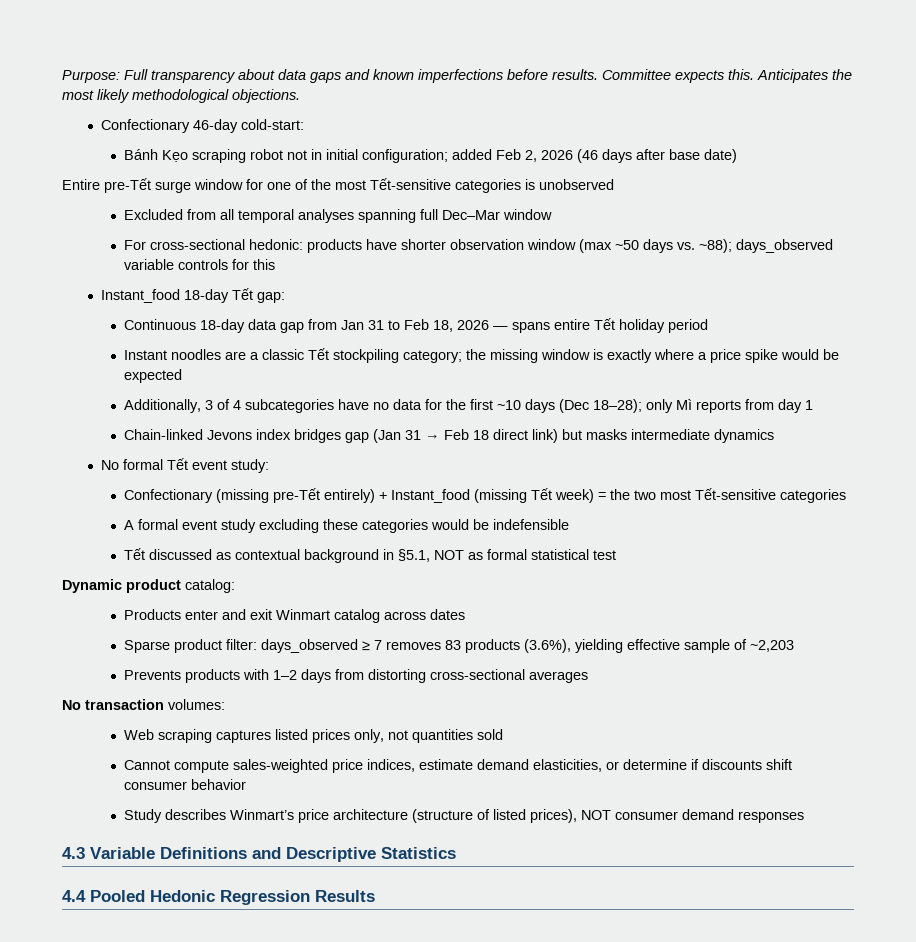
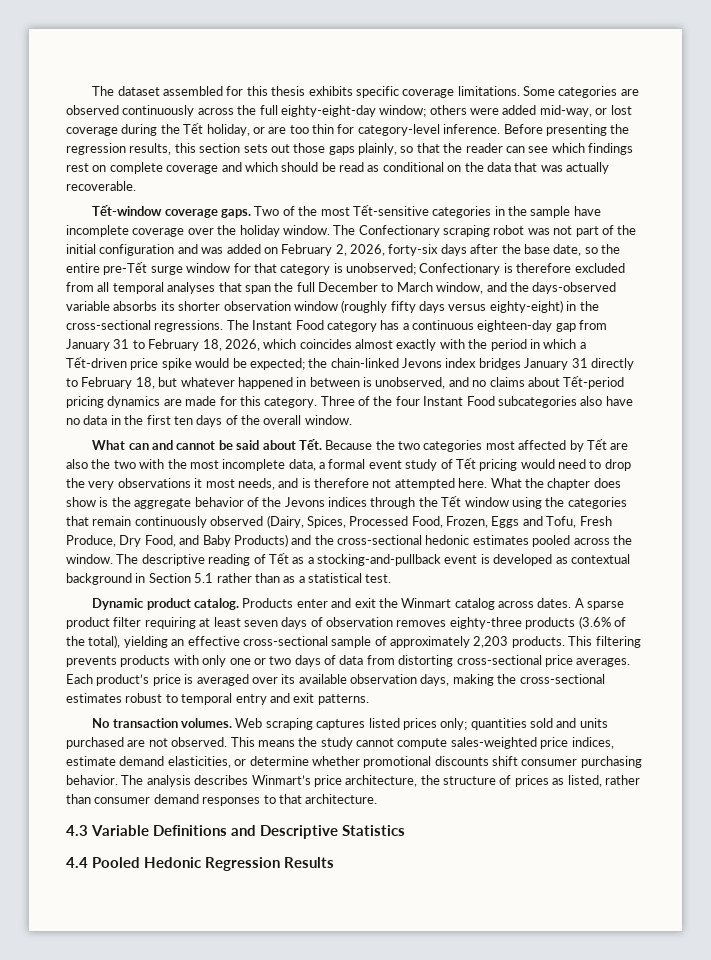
[62,69,852,83] [62,89,300,103] [100,119,304,133] [123,149,737,163] [62,178,291,193] Purpose: Full transparency about data gaps and known imperfections before results. Committee expects this. Anticipates the most likely methodological objections. // Confectionary 46-day cold-start: // Bánh Kẹo scraping robot not in initial configuration; added Feb 2, 2026 (46 days after base date) // Entire pre-Tết surge window for one -> [92,86,639,98] [66,105,632,117] [66,123,630,136] [66,143,633,155] [66,162,609,174] [66,181,136,191] [92,205,280,218] The dataset assembled for this thesis exhibits specific coverage limitations. Some categories are observed continuously across the full eighty-eight-day window; others were added mid-way, or lost coverage during the Tết holiday, or are too thin for category-level inference. Before presenting the regression results, this section sets out those gaps plainly, so that the reader can see which findings rest on complete coverage and which should be read as conditional on the data that was actually recoverable. // Tết-window coverage gaps. Two
[525,179,614,190] [123,209,552,223] [123,239,833,253] [123,259,275,270] [100,288,285,303] [123,319,277,333] is unobserved // Excluded from all temporal analyses spanning full Dec–Mar window // For cross-sectional hedonic: products have shorter observation window (max ~50 days vs. ~88); days_observed variable controls for this // Instant_food 18-day Tết gap: // Continuous 18-day data -> [494,206,601,218] [66,225,637,237] [66,244,620,256] [66,262,625,275] [66,282,617,294] [66,300,599,313] [66,320,553,332] in the sample have incomplete coverage over the holiday window. The Confectionary scraping robot was not part of the initial configuration and was added on February 2, 2026, forty-six days after the base date, so the entire pre-Tết surge window for that category is unobserved; Confectionary is therefore excluded from all temporal analyses that span the full December to March window, and the days-observed variable absorbs its shorter observation window (roughly fifty days versus eighty-eight) in the cross-sectional regressions. The Instant Food category has a continuous eighteen-day
[340,320,364,330] Jan -> [66,339,110,351] January
[403,318,708,333] [123,348,839,363] [123,369,182,383] [123,399,334,413] Feb 18, 2026 — spans entire Tết holiday period // Instant noodles are a classic Tết stockpiling category; the missing window is exactly where a price spike would be expected // Additionally, 3 of 4 subcategories -> [148,339,586,351] [66,357,634,370] [66,376,625,389] [66,396,603,408] February 18, 2026, which coincides almost exactly with the period in which a Tết-driven price spike would be expected; the chain-linked Jevons index bridges January 31 directly to February 18, but whatever happened in between is unobserved, and no claims about Tết-period pricing dynamics are made for this category. Three of the four Instant Food subcategories also
[424,399,442,410] for -> [110,415,121,425] in
[496,399,813,413] [123,429,774,443] [100,458,269,473] [123,488,846,503] [123,519,569,533] [123,548,616,563] ~10 days (Dec 18–28); only Mì reports from day 1 // Chain-linked Jevons index bridges gap (Jan 31 → Feb 18 direct link) but masks intermediate dynamics // No formal Tết event study: // Confectionary (missing pre-Tết entirely) + Instant_food (missing Tết week) = the two most Tết-sensitive categories // A formal event study excluding these categories would be indefensible // Tết discussed as contextual background in §5.1, NOT as formal statistical test -> [173,415,352,427] [92,439,629,452] [66,458,631,471] [66,478,621,490] [66,496,627,509] [66,515,612,528] [66,534,632,547] [66,553,630,566] [66,573,392,585] ten days of the overall window. // What can and cannot be said about Tết. Because the two categories most affected by Tết are also the two with the most incomplete data, a formal event study of Tết pricing would need to drop the very observations it most needs, and is therefore not attempted here. What the chapter does show is the aggregate behavior of the Jevons indices through the Tết window using the categories that remain continuously observed (Dairy, Spices, Processed Food, Frozen, Eggs and Tofu, Fresh Produce, Dry Food, and Baby Products) and the cross-sectional hedonic estimates pooled across the window. The descriptive reading of Tết as a stocking-and-pullback event is developed as contextual background in Section 5.1 rather than as a statistical test.
[185,579,235,593] catalog: // -> [194,598,240,610] catalog.
(272, 614) none -> [378,598,398,608] the
[429,609,465,620] [123,639,794,653] [123,669,588,683] dates // Sparse product filter: days_observed ≥ 7 removes 83 products (3.6%), yielding effective sample of ~2,203 // Prevents products with 1–2 days from distorting cross-sectional averages -> [537,598,625,610] [66,616,626,629] [66,635,641,648] [66,655,631,667] [66,674,605,686] [66,693,369,705] dates. A sparse product filter requiring at least seven days of observation removes eighty-three products (3.6% of the total), yielding an effective cross-sectional sample of approximately 2,203 products. This filtering prevents products with only one or two days of data from distorting cross-sectional price averages. Each product’s price is averaged over its available observation days, making the cross-sectional estimates robust to temporal entry and exit patterns.
[168,699,225,710] volumes: // -> [181,718,233,728] volumes.
[353,729,408,743] only, not -> [440,718,468,730] only;
[123,760,170,770] // Cannot -> [556,718,608,728] [66,737,394,749] and units purchased are not observed. This means the study cannot
[690,759,699,770] if -> [311,756,432,768] whether promotional
[190,779,246,790] [123,809,611,823] behavior // Study describes Winmart’s price architecture (structure of listed prices), NOT -> [580,756,642,768] [66,775,640,787] [66,794,91,804] purchasing behavior. The analysis describes Winmart’s price architecture, the structure of prices as listed, rather than
(804, 817) none -> [263,794,378,804] to that architecture.

